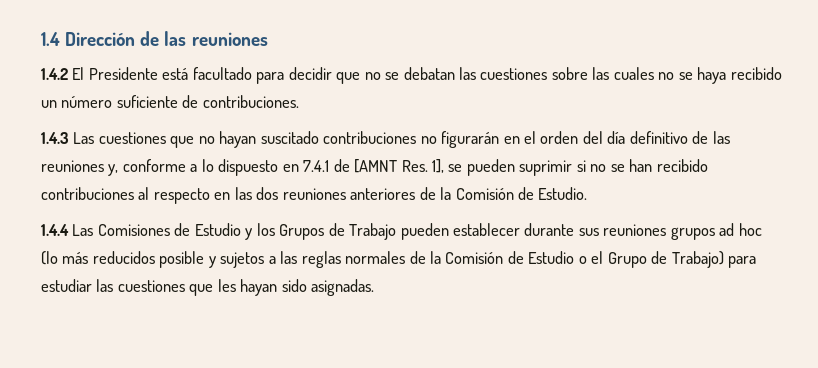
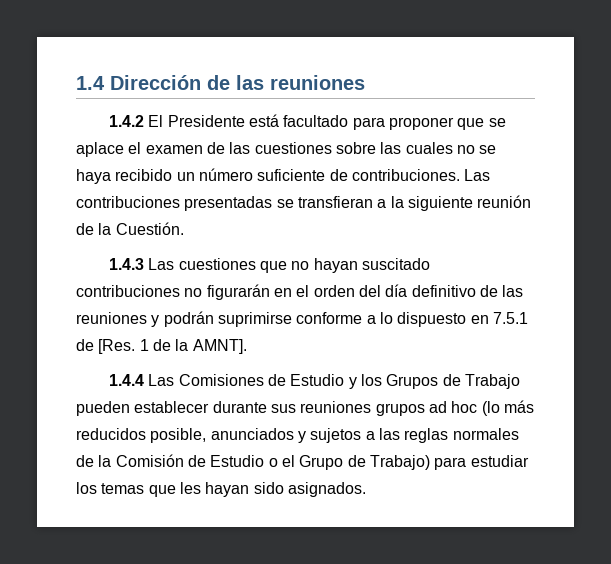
[288,67,455,84] decidir que no se debatan -> [388,117,506,130] [76,142,225,157] proponer que se aplace el examen de
(299, 101) none -> [464,169,491,181] [76,195,532,211] [76,222,184,235] Las contribuciones presentadas se transfieran a la siguiente reunión de la Cuestión.
[108,164,119,176] y, -> [151,311,292,327] y podrán suprimirse
[303,159,708,176] [41,187,588,204] 7.4.1 de [AMNT Res. 1], se pueden suprimir si no se han recibido contribuciones al respecto en las dos reuniones anteriores de la Comisión de Estudio. -> [492,312,528,324] [76,339,247,354] 7.5.1 de [Res. 1 de la AMNT].
[159,251,205,268] posible -> [150,428,294,443] posible, anunciados
[96,279,185,292] las cuestiones -> [76,482,145,494] los temas
[311,279,375,296] asignadas. -> [287,482,366,497] asignados.

